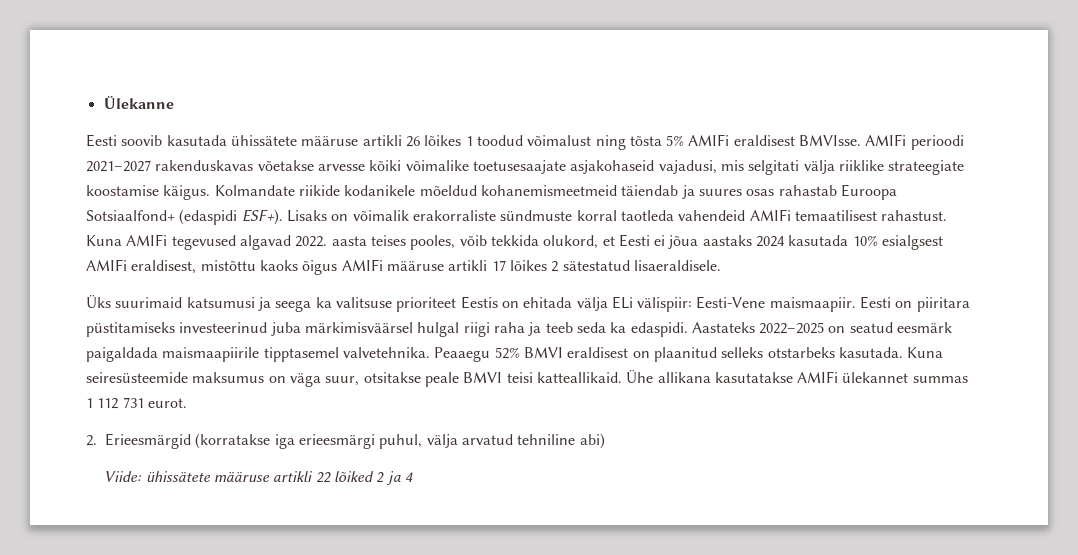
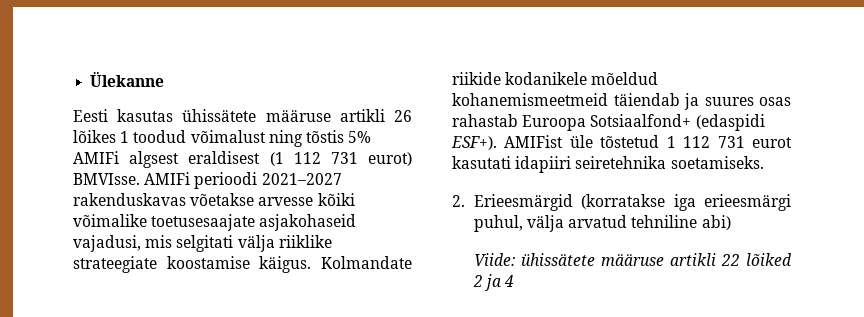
[121,135,227,146] soovib kasutada -> [117,109,174,122] kasutas
[629,135,662,146] tõsta -> [305,130,344,143] tõstis
[733,135,795,146] eraldisest -> [129,151,412,168] algsest eraldisest (1 112 731 eurot)
[286,209,948,222] [86,234,944,250] [86,259,721,275] [86,295,970,312] [86,322,953,337] [86,347,944,362] [86,370,968,387] [86,397,187,409] Lisaks on võimalik erakorraliste sündmuste korral taotleda vahendeid AMIFi temaatilisest rahastust. Kuna AMIFi tegevused algavad 2022. aasta teises pooles, võib tekkida olukord, et Eesti ei jõua aastaks 2024 kasutada 10% esialgsest AMIFi eraldisest, mistõttu kaoks õigus AMIFi määruse artikli 17 lõikes 2 sätestatud lisaeraldisele. // Üks suurimaid katsumusi ja seega ka valitsuse prioriteet Eestis on ehitada välja ELi välispiir: Eesti-Vene maismaapiir. Eesti on piiritara püstitamiseks investeerinud juba märkimisväärsel hulgal riigi raha ja teeb seda ka edaspidi. Aastateks 2022–2025 on seatud eesmärk paigaldada maismaapiirile tipptasemel valvetehnika. Peaaegu 52% BMVI eraldisest on plaanitud selleks otstarbeks kasutada. Kuna seiresüsteemide maksumus on väga suur, otsitakse peale BMVI teisi katteallikaid. Ühe allikana kasutatakse AMIFi ülekannet summas 1 112 731 eurot. -> [504,135,792,148] [452,156,764,173] AMIFist üle tõstetud 1 112 731 eurot kasutati idapiiri seiretehnika soetamiseks.

